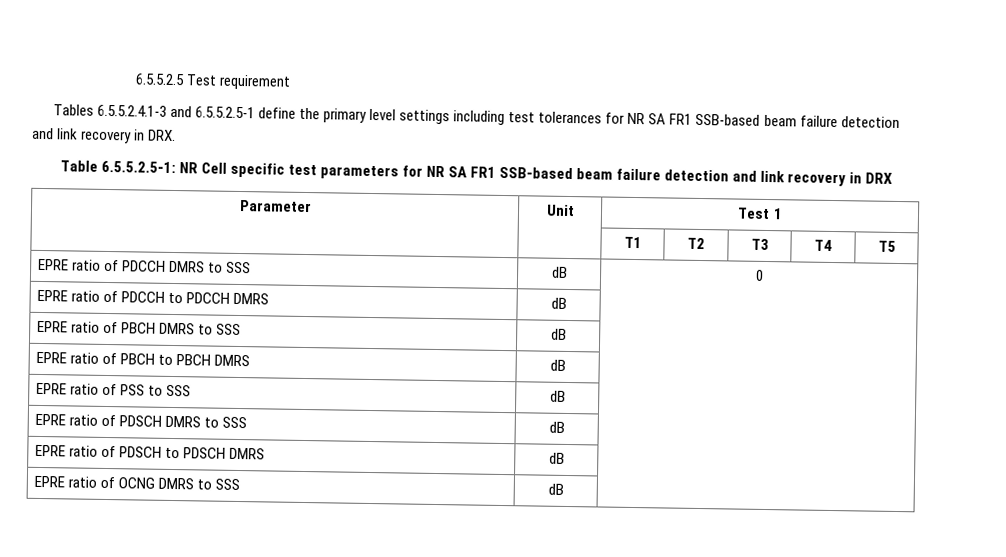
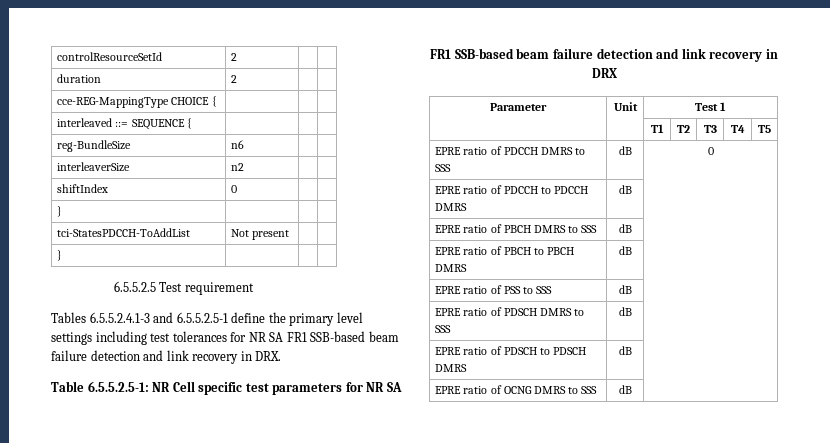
(134, 79) none -> [57,52,163,61] [231,53,238,61] [57,74,102,83] [231,75,238,83] [57,96,217,108] [57,118,192,130] [57,140,132,152] [231,140,245,149] [57,162,131,172] [231,163,245,171] [57,184,109,193] [231,185,238,193] [57,206,63,217] [57,228,191,237] [231,229,290,240] [57,250,63,261] controlResourceSetId | 2 | | // duration | 2 | | // cce-REG-MappingType CHOICE { | | | // interleaved ::= SEQUENCE { | | | // reg-BundleSize | n6 | | // interleaverSize | n2 | | // shiftIndex | 0 | | // } | | | // tci-StatesPDCCH-ToAddList | Not present | | // } | | | //

